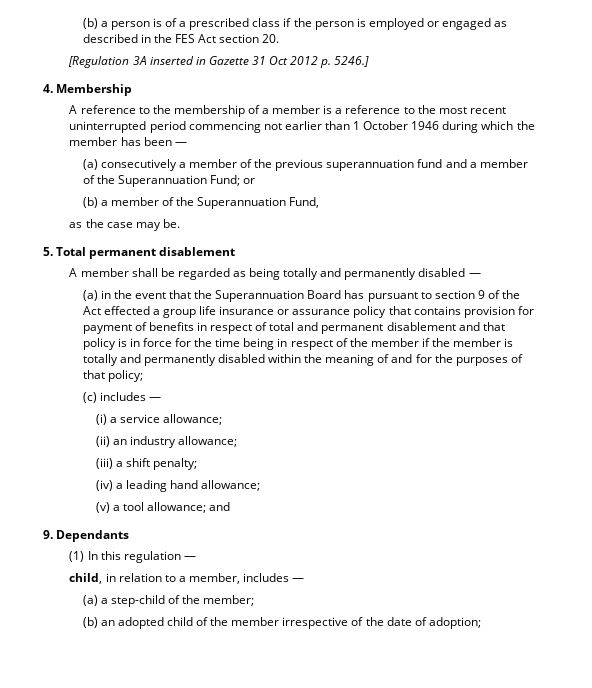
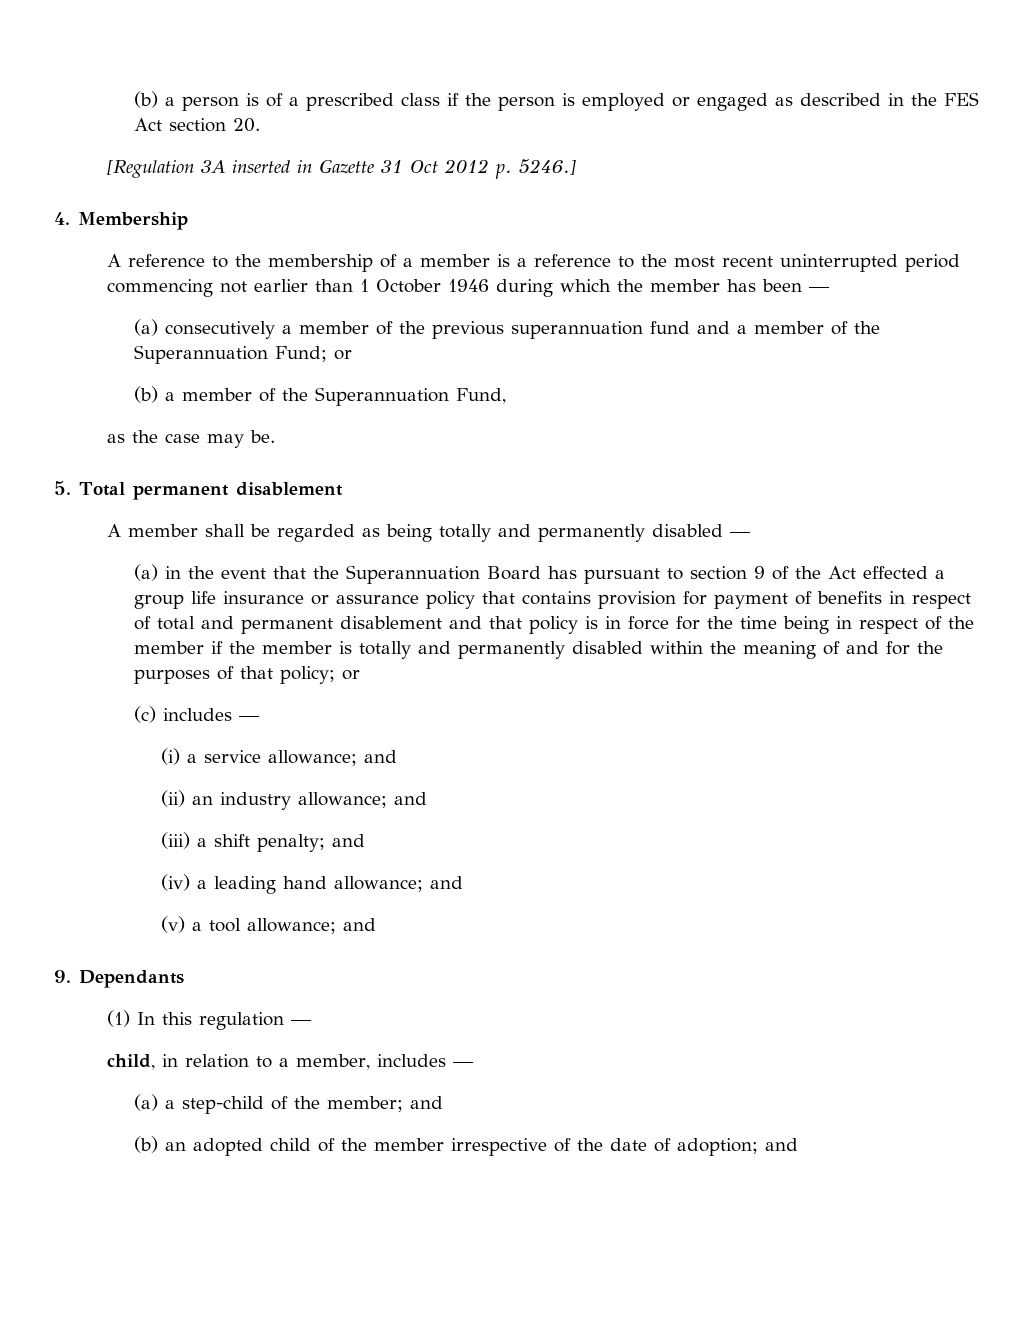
(143, 376) none -> [341,670,360,680] or
(223, 419) none -> [363,750,397,763] and
(238, 441) none -> [393,792,427,805] and
(198, 464) none -> [331,834,365,847] and
(261, 485) none -> [429,876,463,889] and
(255, 600) none -> [409,1096,443,1109] and
(481, 623) none -> [764,1138,798,1151] and

